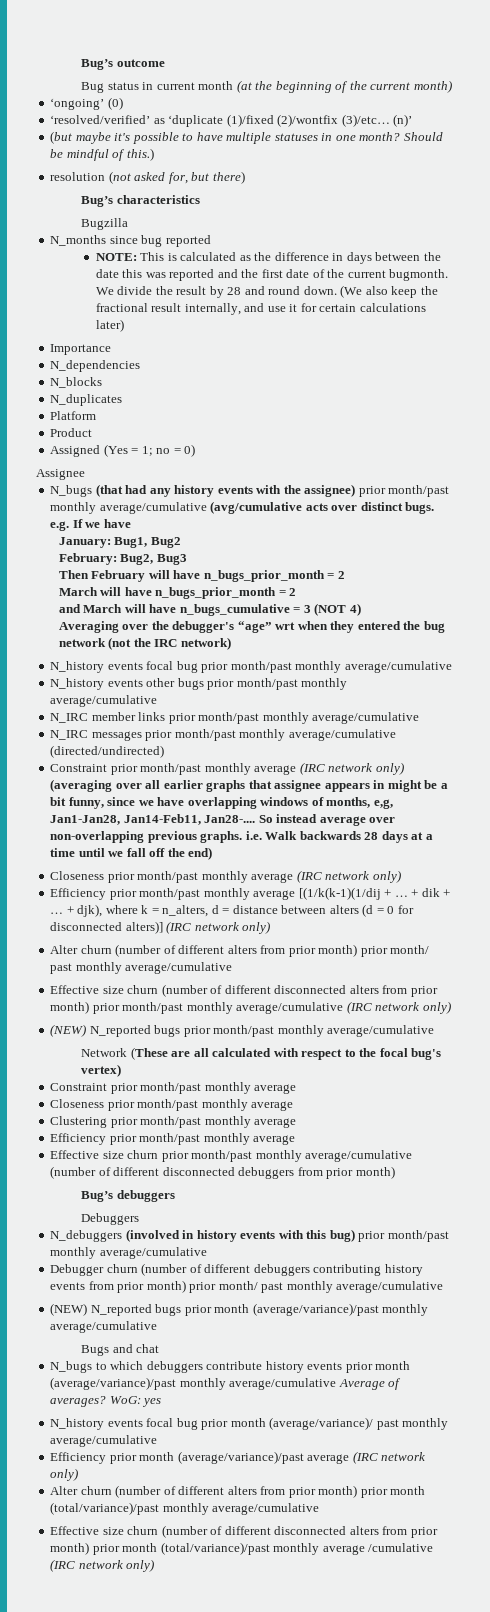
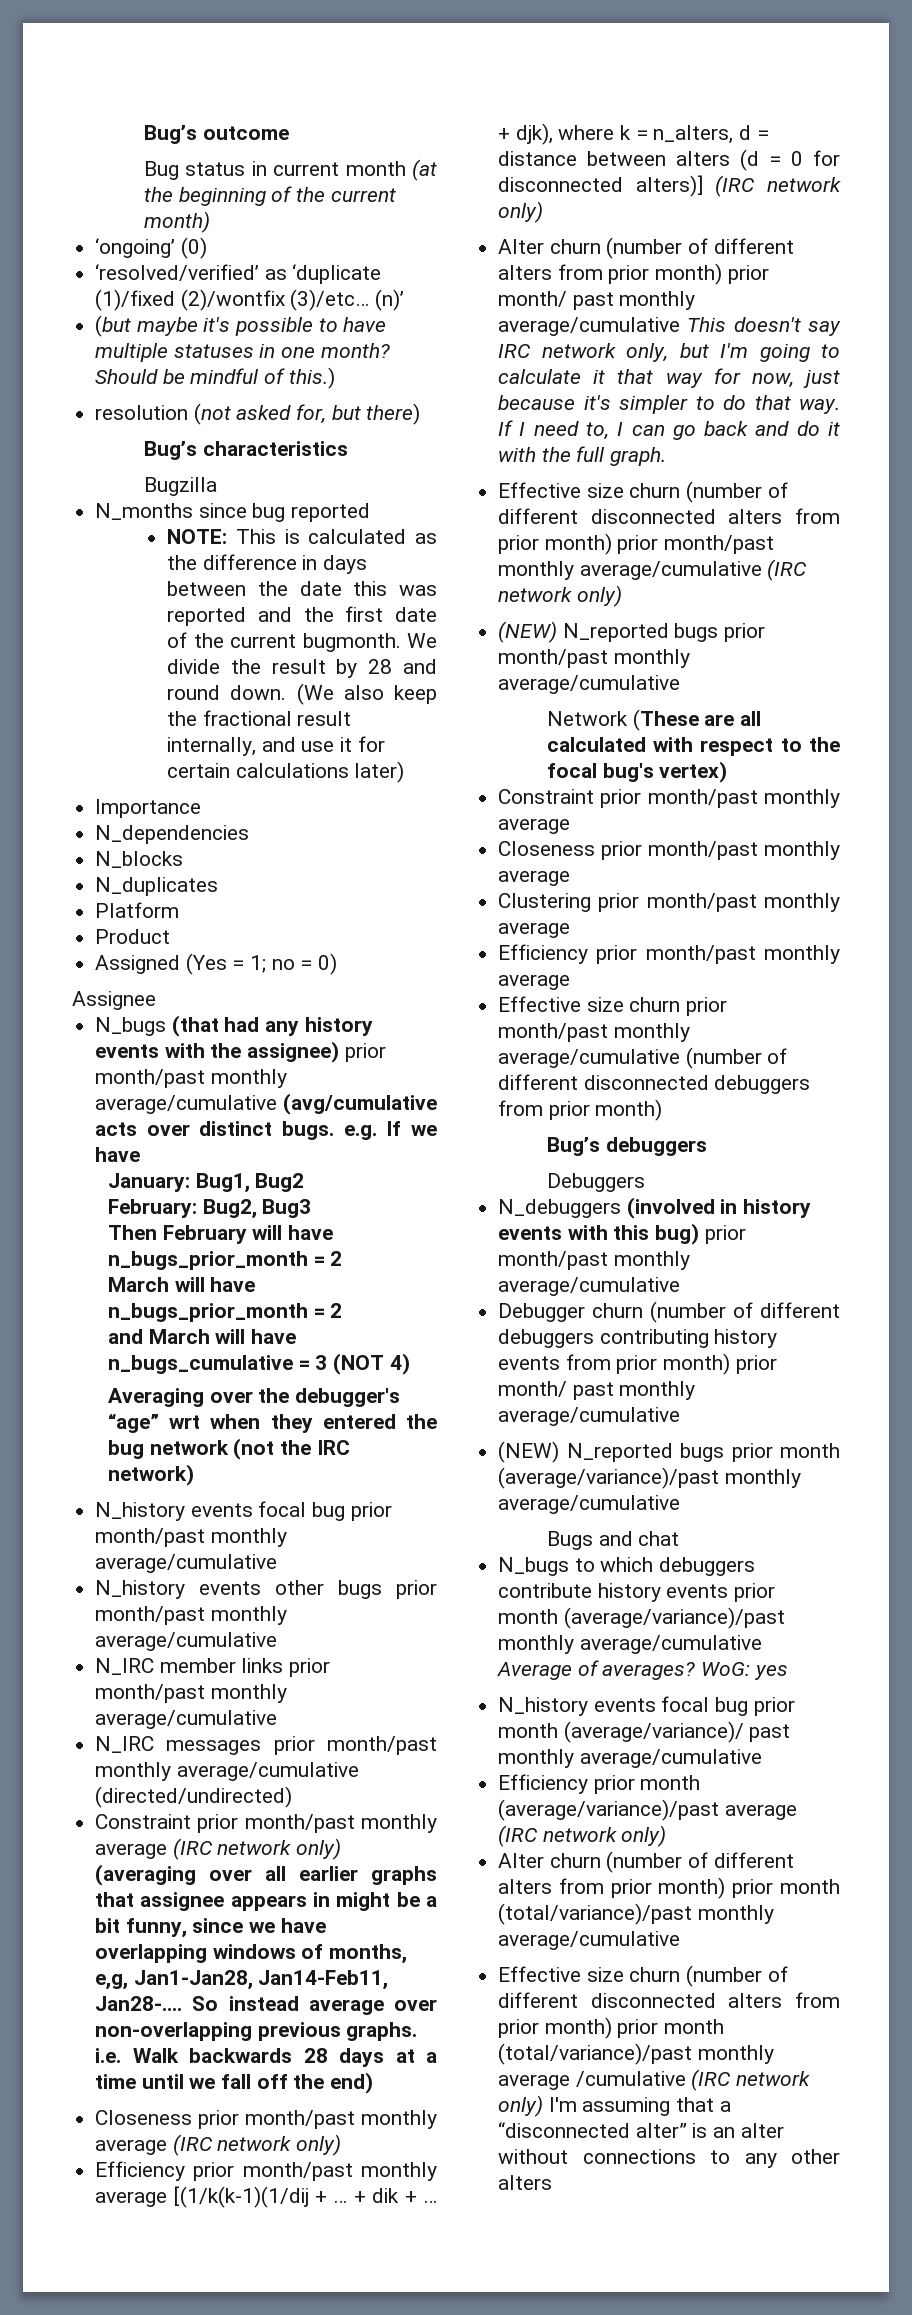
(233, 968) none -> [687,317,841,336] [498,343,840,362] [498,368,840,388] [498,395,840,414] [498,420,840,440] [498,446,667,466] This doesn't say IRC network only, but I'm going to calculate it that way for now, just because it's simpler to do that way. If I need to, I can go back and do it with the full graph.
(155, 1565) none -> [548,2097,731,2116] [498,2122,784,2138] [498,2149,840,2168] [498,2175,553,2190] I'm assuming that a “disconnected alter” is an alter without connections to any other alters

